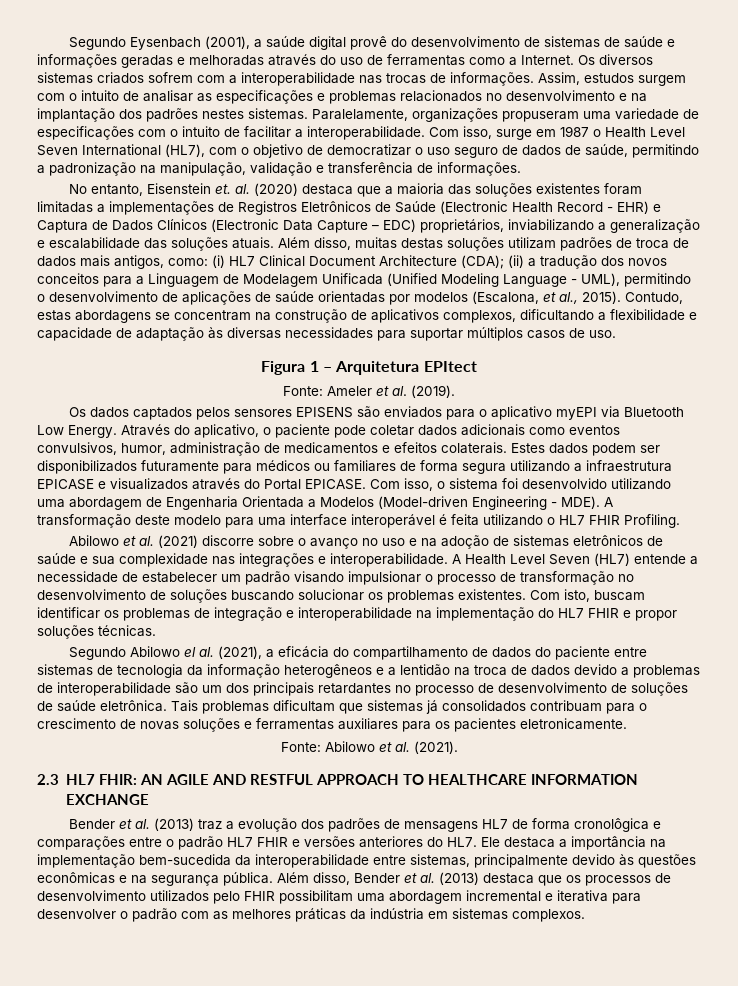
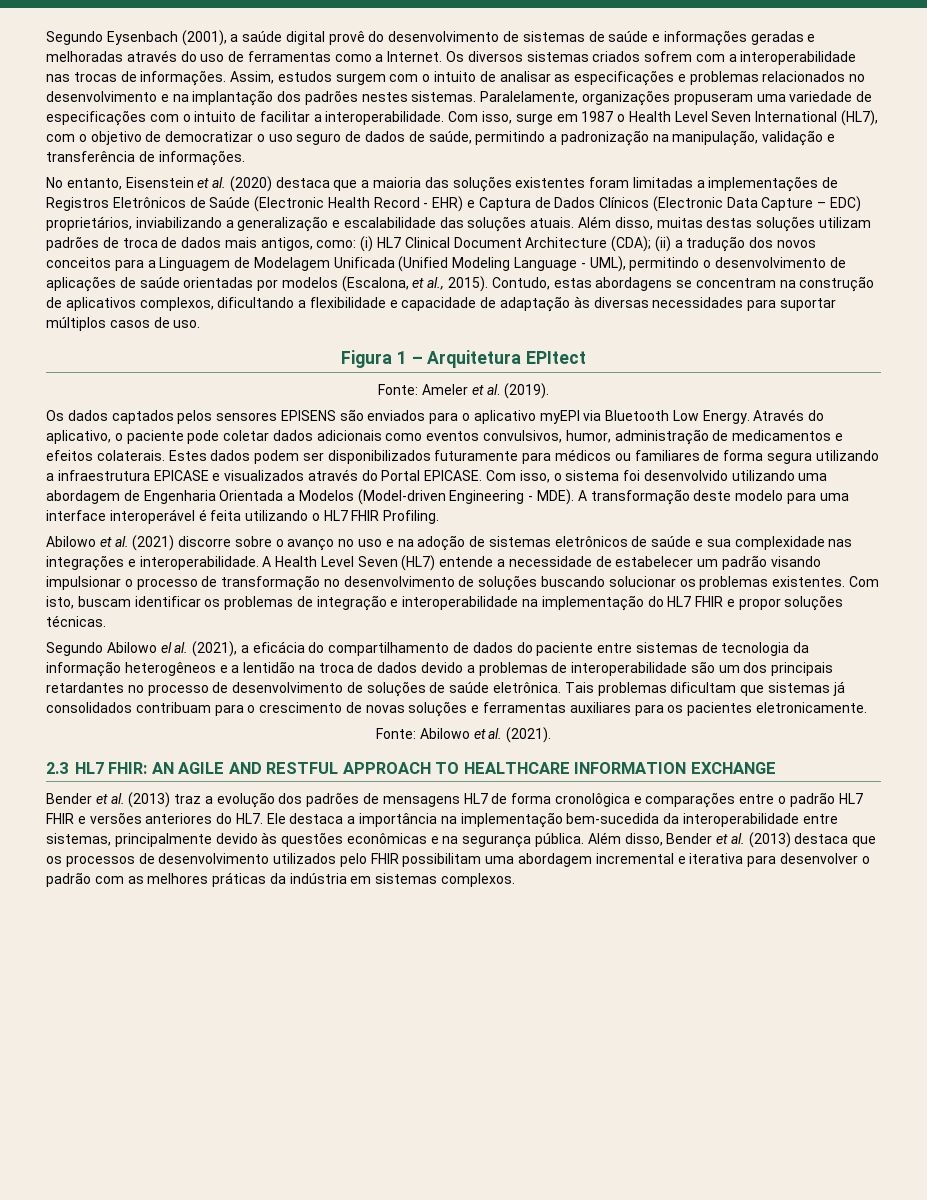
[215,184,232,194] et. -> [197,178,210,188] et

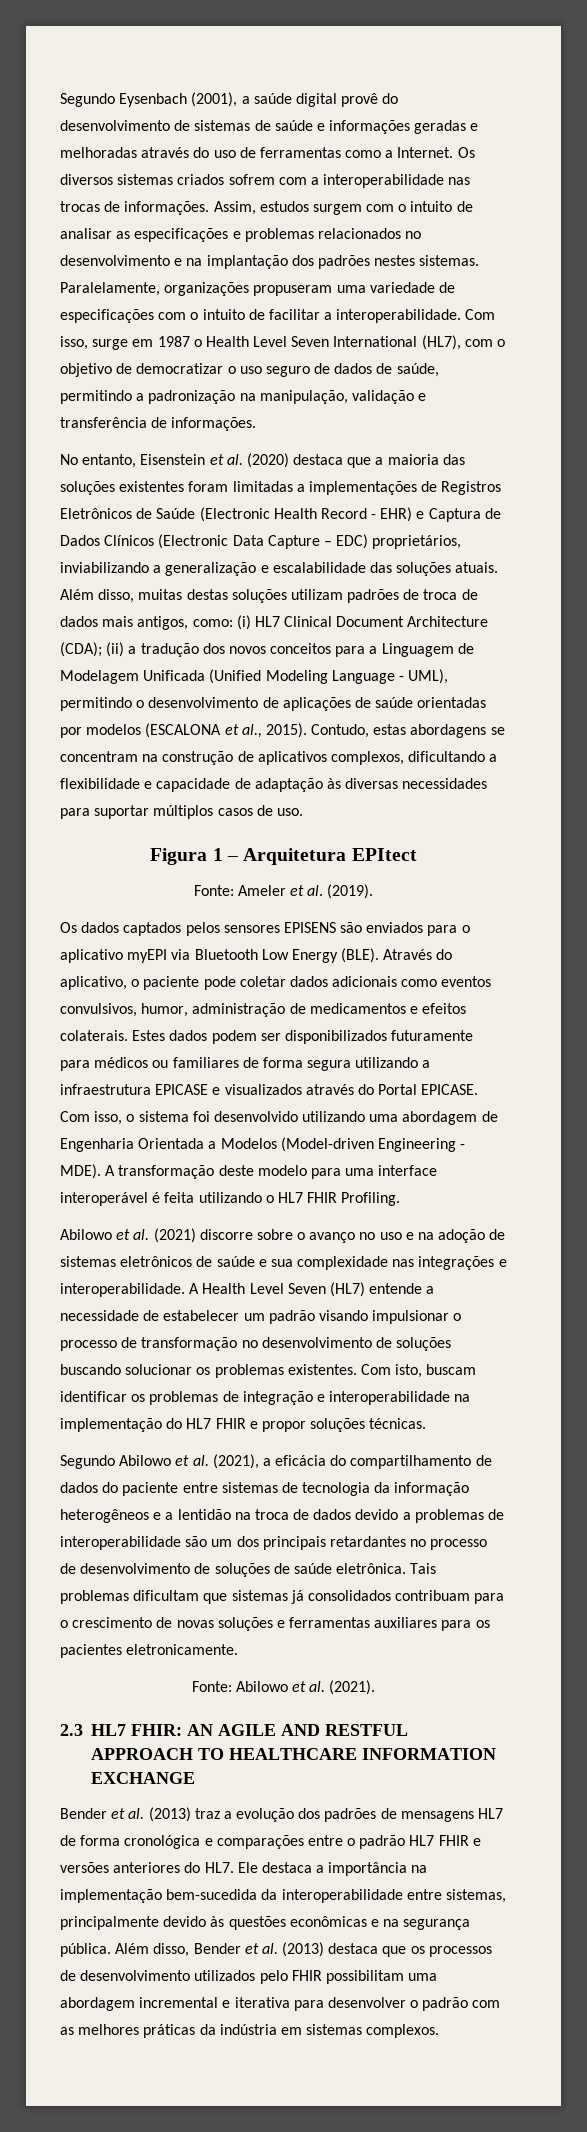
[341,276,409,292] (Escalona, -> [145,723,222,738] (ESCALONA
[702,410,750,424] Energy. -> [291,948,380,963] Energy (BLE).
[160,642,172,653] el -> [175,1455,190,1466] et
[554,793,630,807] cronolôgica -> [124,1835,201,1849] cronológica

